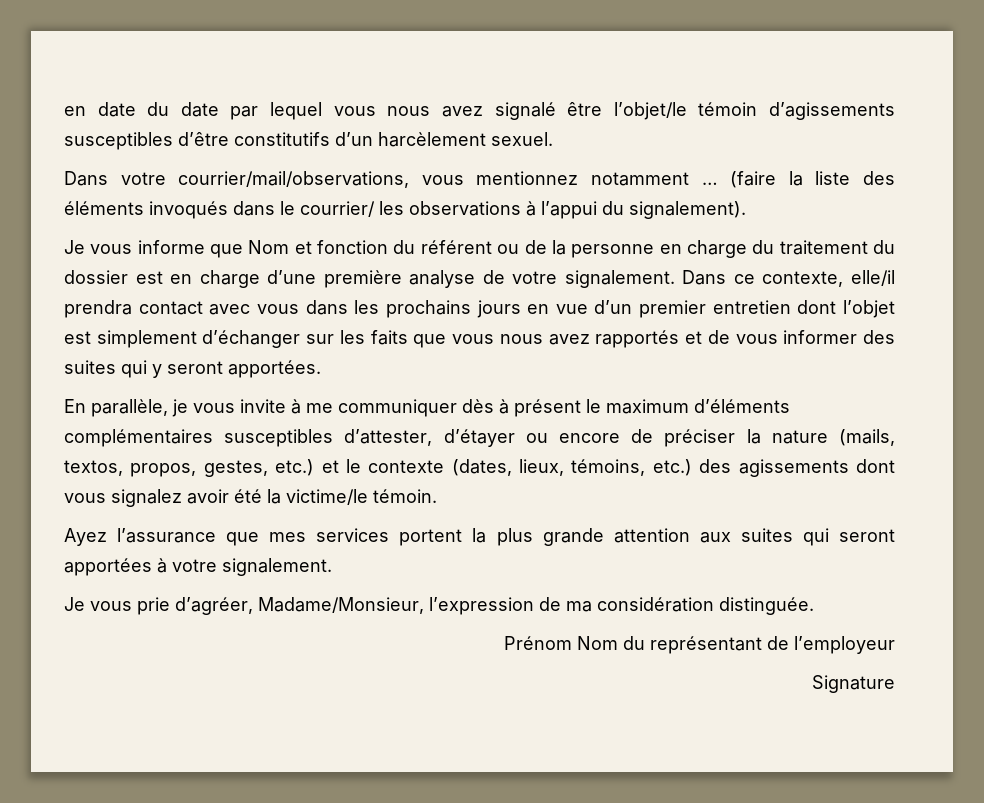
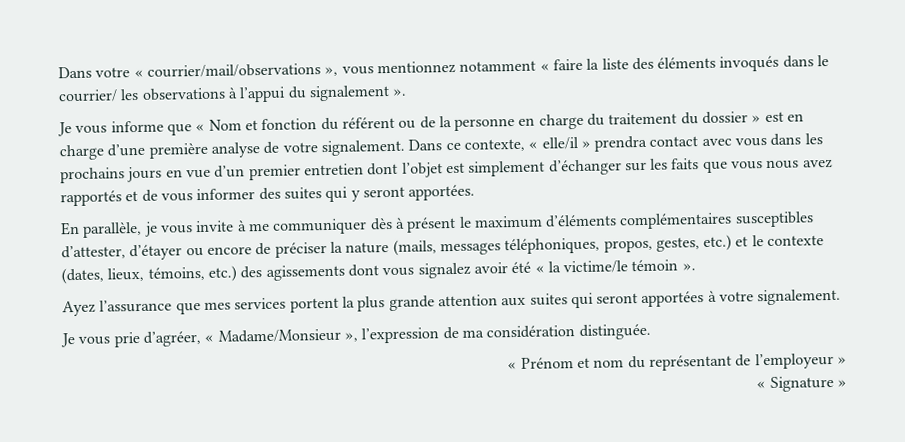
[64,102,896,120] [64,132,553,150] [64,171,410,188] en date du date par lequel vous nous avez signalé être l’objet/le témoin d’agissements susceptibles d’être constitutifs d’un harcèlement sexuel. // Dans votre courrier/mail/observations, -> [58,63,339,79] Dans votre « courrier/mail/observations »,
[701,171,777,188] … (faire -> [539,58,583,71] « faire
[629,201,746,219] signalement). -> [308,84,408,102] signalement ».
(244, 251) none -> [195,123,206,132] «
(128, 277) none -> [751,115,762,123] »
[851,270,895,286] elle/il -> [528,136,591,150] « elle/il »
[64,460,123,476] textos, -> [439,237,601,256] messages téléphoniques,
(262, 496) none -> [534,265,545,273] «
[373,489,437,503] témoin. -> [631,259,696,272] témoin ».
[258,597,424,614] Madame/Monsieur, -> [204,328,358,343] « Madame/Monsieur »,
[504,636,618,650] Prénom Nom -> [507,357,625,370] « Prénom et nom
[812,675,895,693] // Signature -> [837,356,848,364] [756,375,848,392] » // « Signature »

